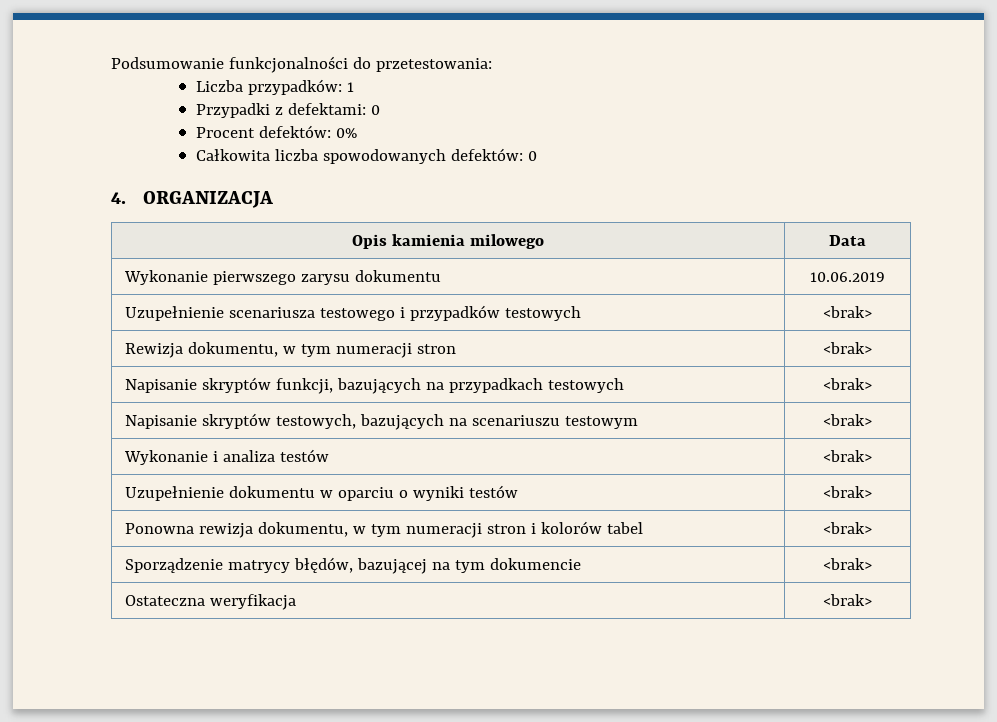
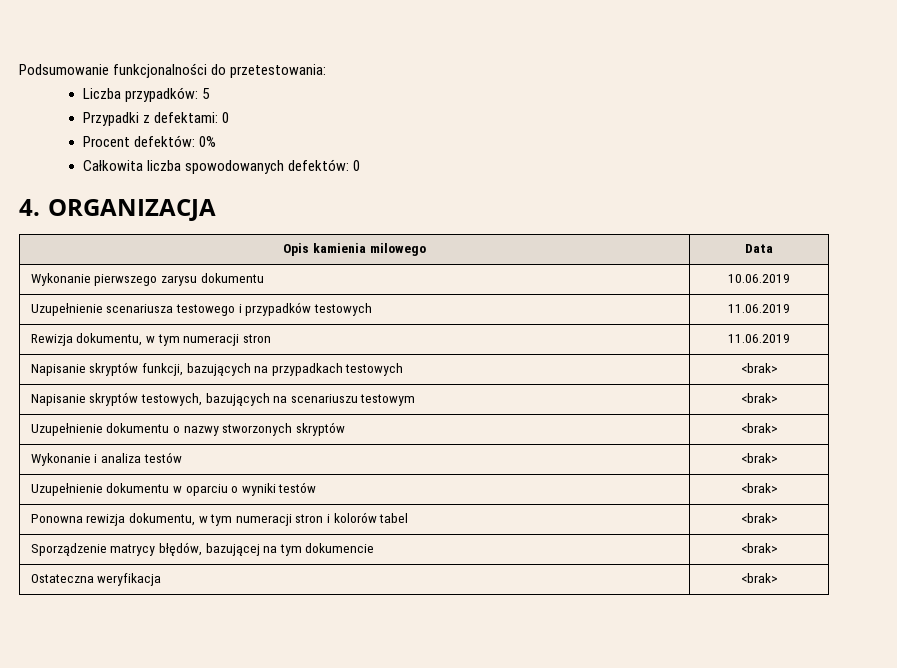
[346,82,354,92] 1 -> [201,88,210,99] 5
[823,306,872,318] <brak> -> [728,304,790,313] 11.06.2019
[823,342,872,354] <brak> -> [728,334,790,343] 11.06.2019
(872, 420) none -> [30,422,345,436] [740,423,778,433] // Uzupełnienie dokumentu o nazwy stworzonych skryptów | <brak>

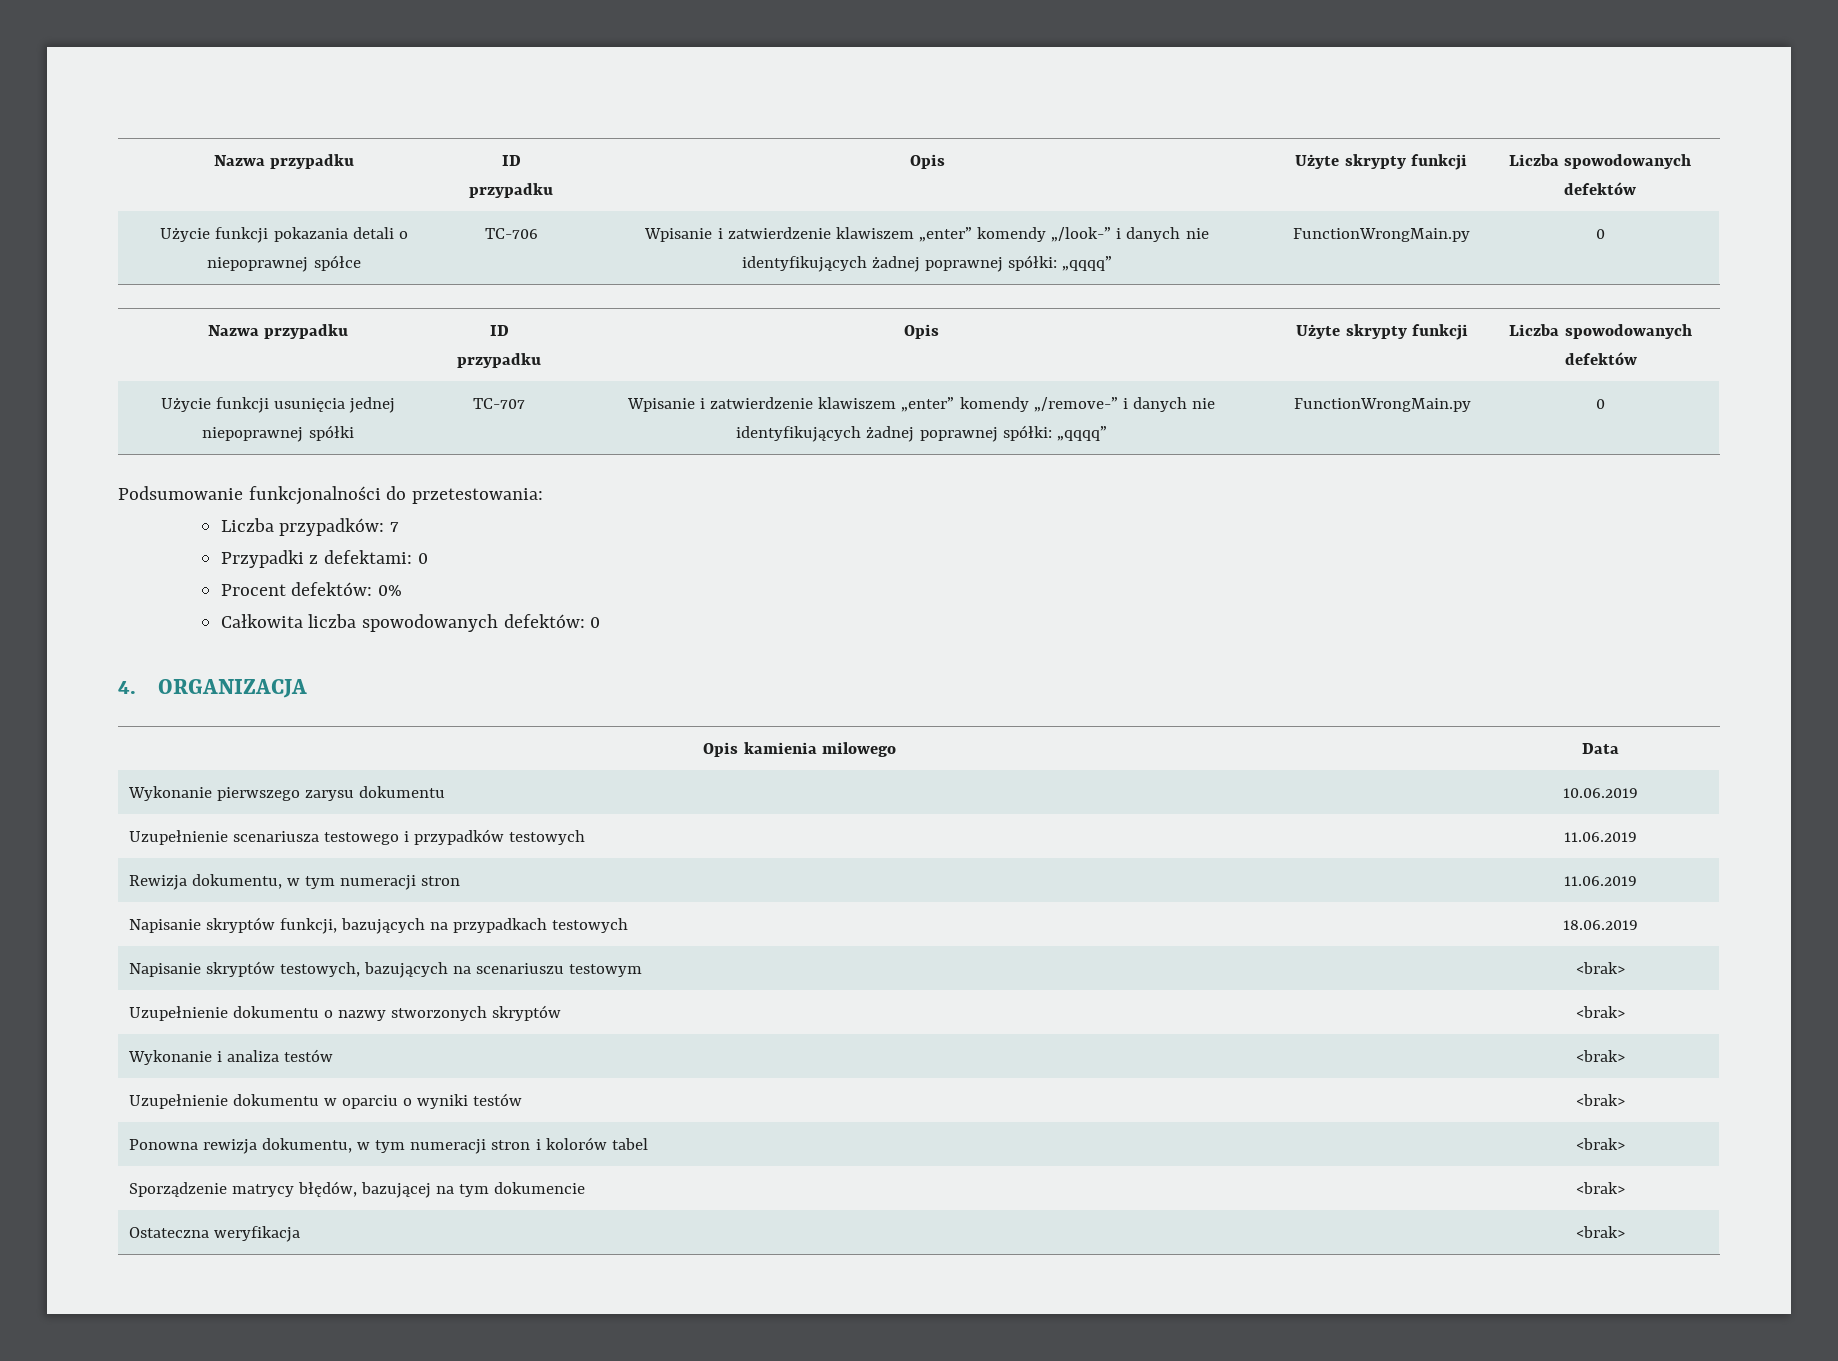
(19, 69) none -> [213,154,355,169] [501,155,521,166] [469,183,553,198] [909,154,945,169] [1295,154,1467,170] [1508,154,1692,169] [1564,182,1636,195] [160,227,408,243] [207,255,361,272] [484,228,538,239] [644,227,1209,242] [741,255,1113,272] [1292,228,1470,242] [1595,229,1605,239] [207,324,349,339] [489,325,509,336] [457,353,541,368] [904,324,939,339] [1296,324,1468,340] [1509,324,1692,339] [1564,352,1637,365] [160,397,396,413] [202,425,354,442] [473,398,525,409] [626,397,1216,412] [736,425,1107,442] [1293,398,1471,412] [1596,399,1605,409] Nazwa przypadku | ID przypadku | Opis | Użyte skrypty funkcji | Liczba spowodowanych defektów // Użycie funkcji pokazania detali o niepoprawnej spółce | TC-706 | Wpisanie i zatwierdzenie klawiszem „enter” komendy „/look-” i danych nie identyfikujących żadnej poprawnej spółki: „qqqq” | FunctionWrongMain.py | 0 // Nazwa przypadku | ID przypadku | Opis | Użyte skrypty funkcji | Liczba spowodowanych defektów // Użycie funkcji usunięcia jednej niepoprawnej spółki | TC-707 | Wpisanie i zatwierdzenie klawiszem „enter” komendy „/remove-” i danych nie identyfikujących żadnej poprawnej spółki: „qqqq” | FunctionWrongMain.py | 0 //
[201,88,210,99] 5 -> [390,522,400,532] 7
[740,363,778,373] <brak> -> [1562,920,1638,930] 18.06.2019

